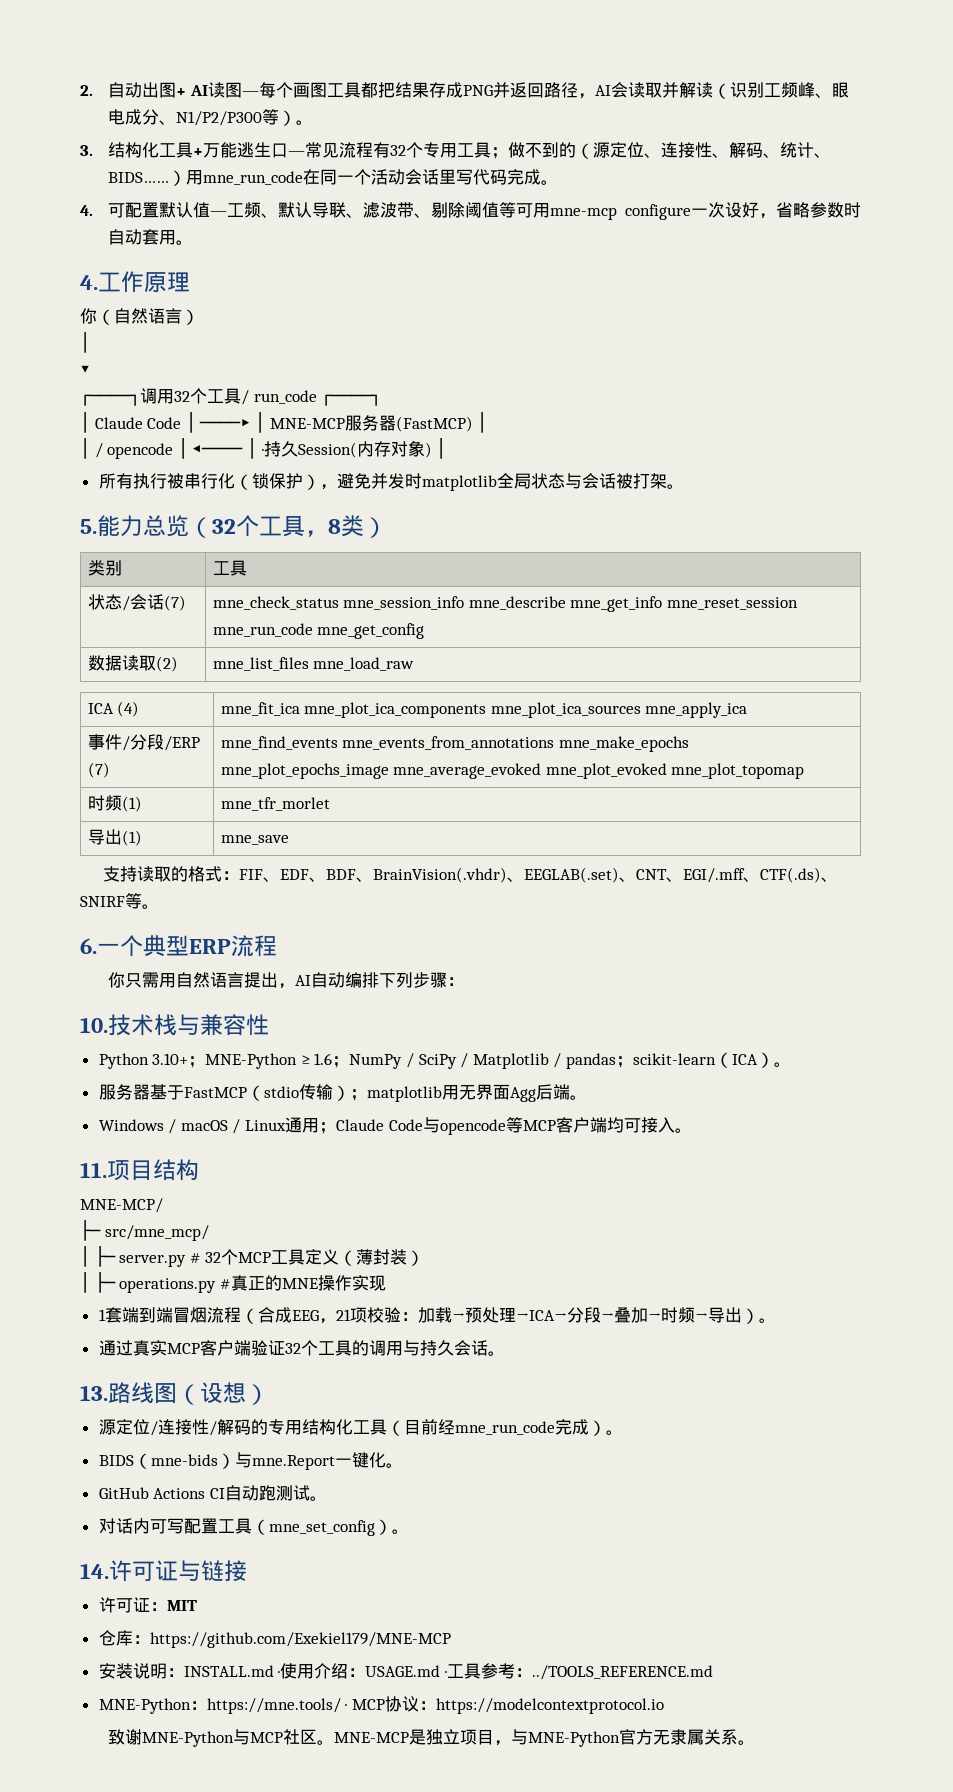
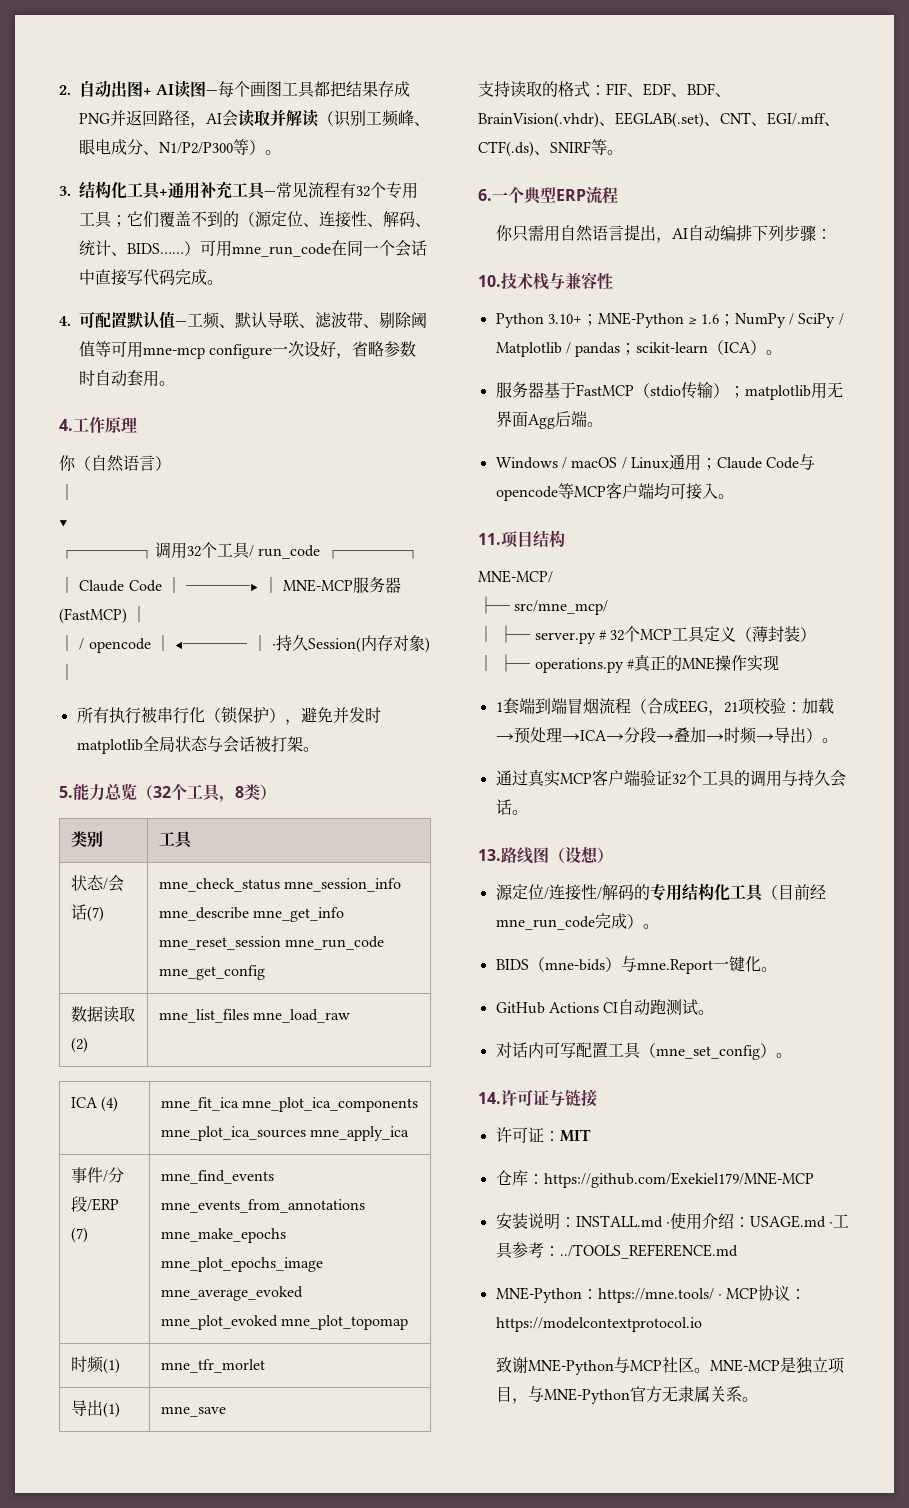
[203,142,289,158] 万能逃生口 -> [168,182,266,200] 通用补充工具
[508,142,526,158] 做 -> [127,211,191,228] 它们覆盖
(187, 178) none -> [200,240,216,256] 可
[371,169,457,185] 活动会话里 -> [395,240,427,257] [79,269,127,286] 会话中直接

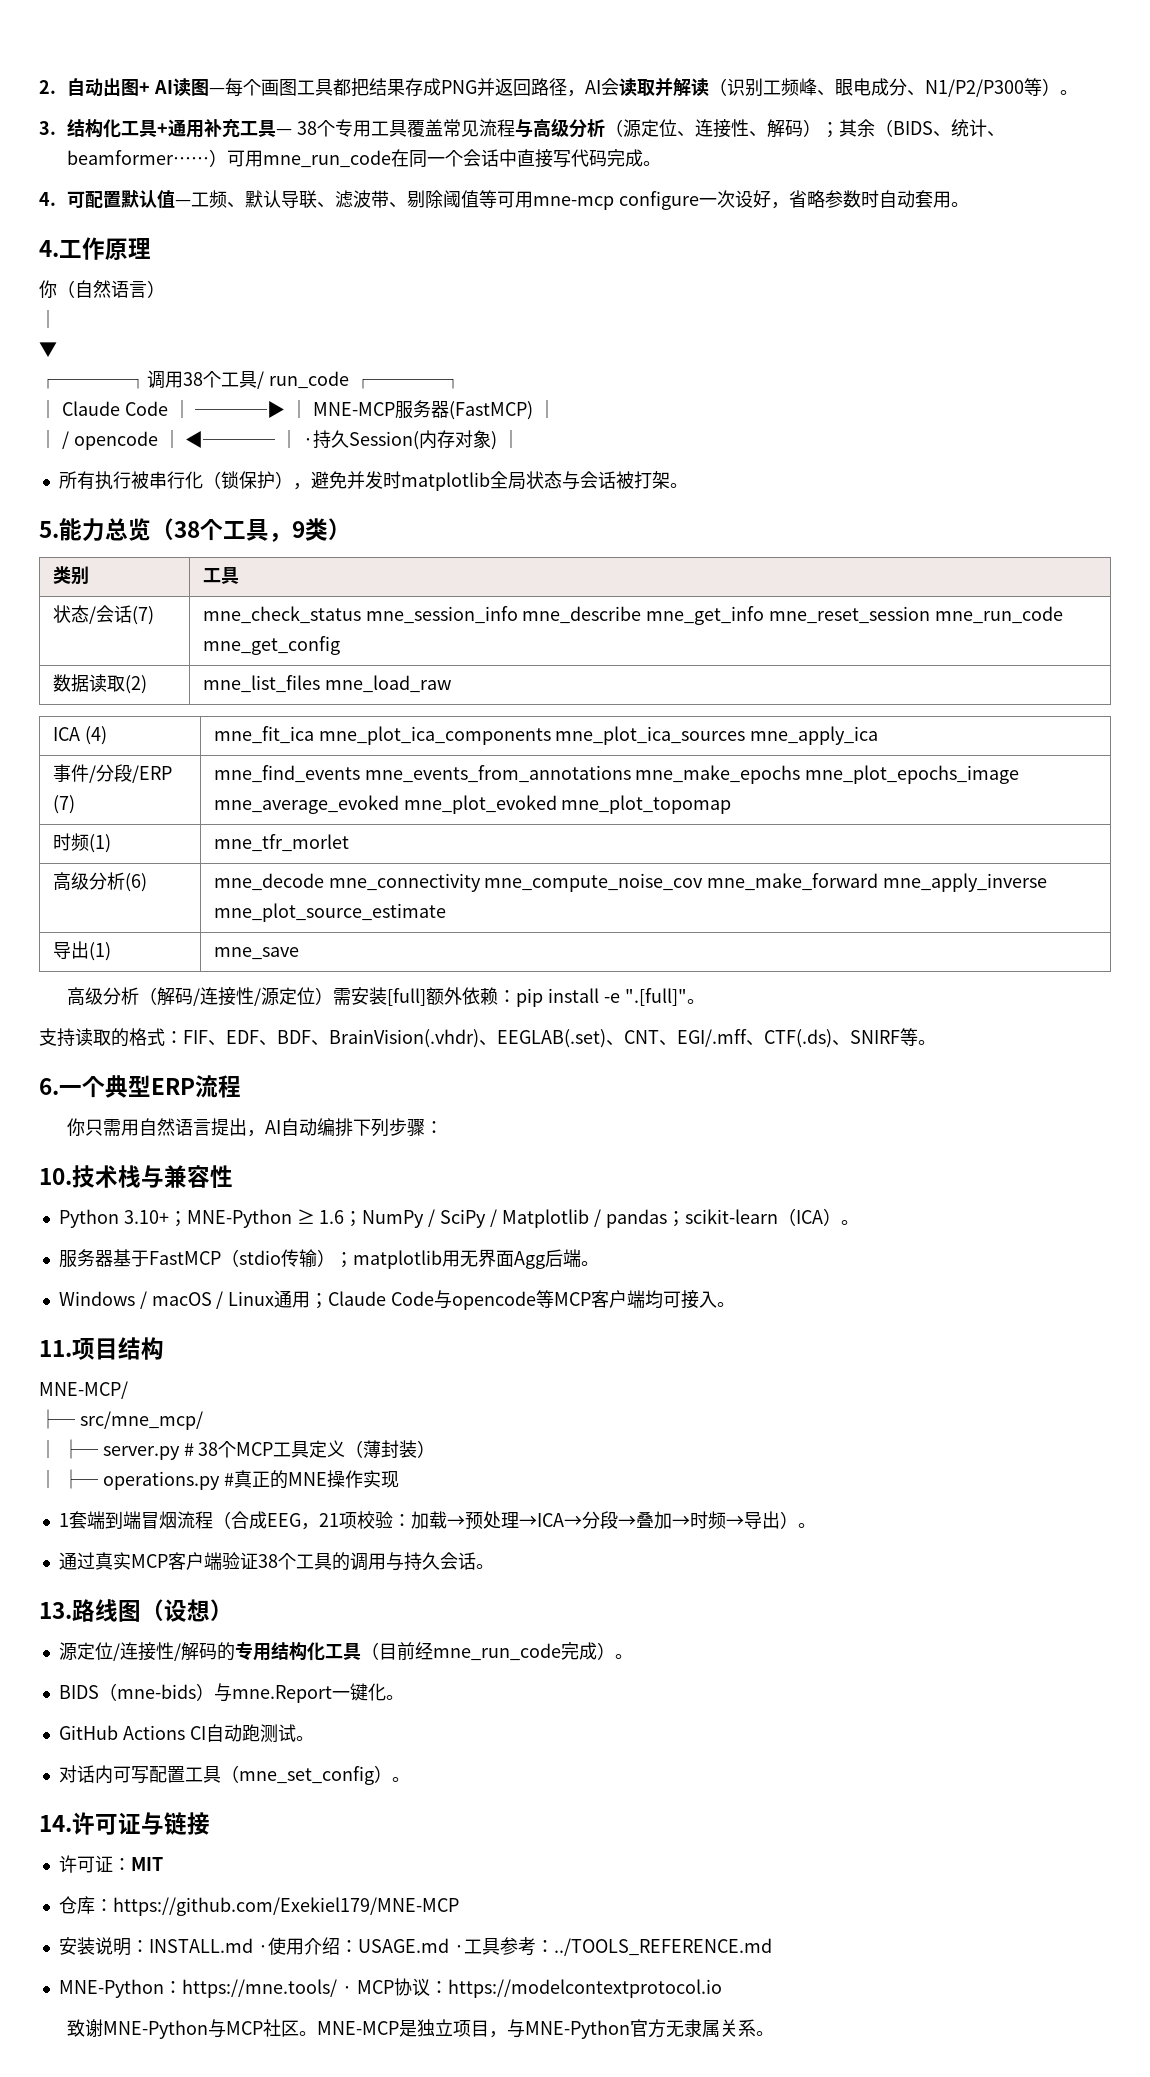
[276,182,418,199] [79,211,239,228] 常见流程有32个专用工具；它们覆盖不到的 -> [297,118,606,138] 38个专用工具覆盖常见流程与高级分析
(415, 219) none -> [803,119,934,138] ）；其余（BIDS
[127,243,184,254] BIDS…… -> [67,150,210,165] beamformer……
[187,546,201,557] 32 -> [183,372,203,386] 38
[153,786,171,798] 32 -> [174,521,200,538] 38
[235,786,244,798] 8 -> [292,521,305,538] 9
[70,1400,120,1418] [160,1406,226,1417] 导出(1) | mne_save -> [52,872,147,892] [213,873,1048,892] [213,903,446,922] [52,941,111,961] [213,947,299,960] [67,987,705,1007] 高级分析(6) | mne_decode mne_connectivity mne_compute_noise_cov mne_make_forward mne_apply_inverse mne_plot_source_estimate // 导出(1) | mne_save // 高级分析（解码/连接性/源定位）需安装[full]额外依赖：pip install -e ".[full]"。
[610,630,625,641] 32 -> [198,1442,219,1456] 38
[671,774,686,785] 32 -> [257,1554,278,1568] 38

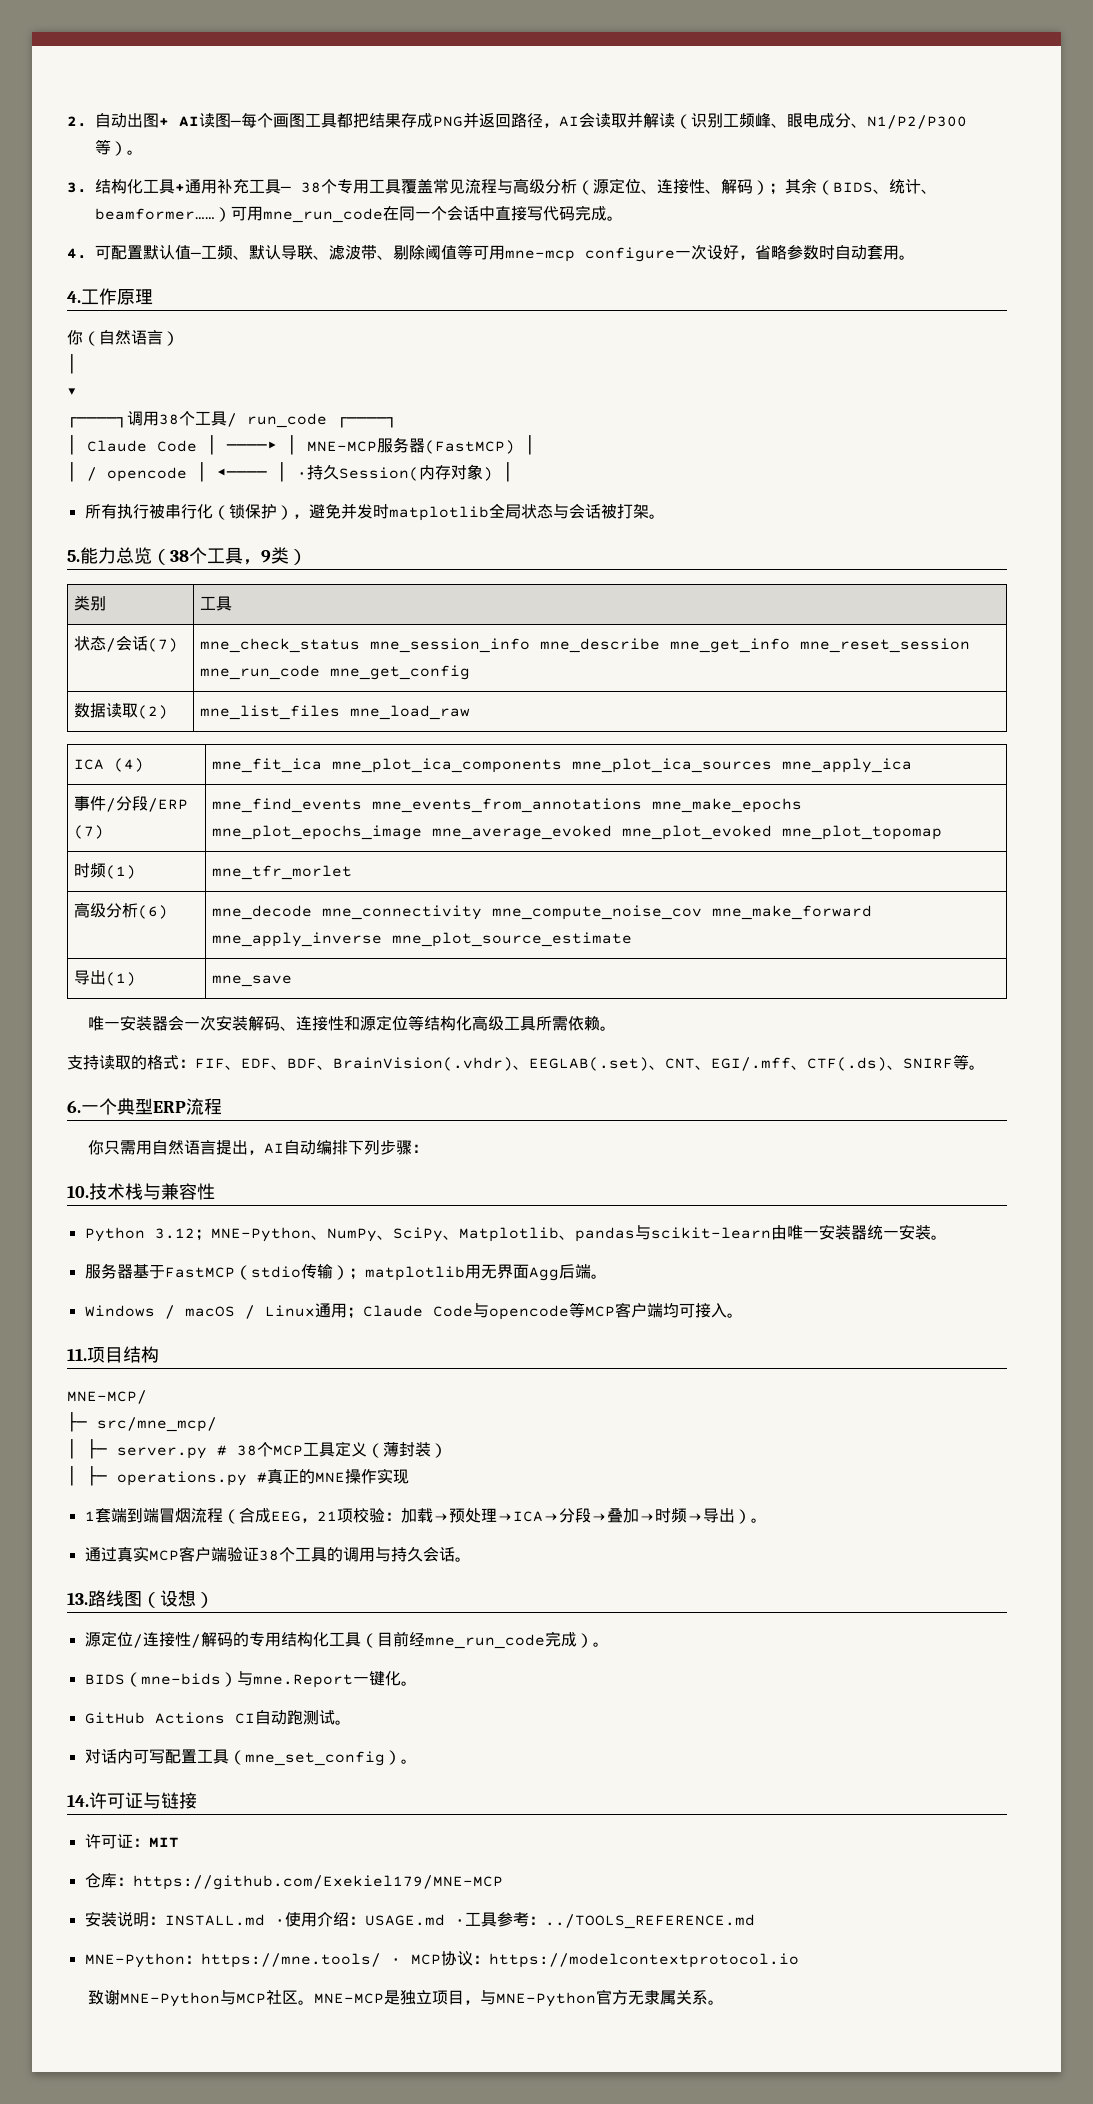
[67,987,687,1007] 高级分析（解码/连接性/源定位）需安装[full]额外依赖：pip install -e ".[full]" -> [87,1015,600,1031] 唯一安装器会一次安装解码、连接性和源定位等结构化高级工具所需依赖
[123,1208,841,1228] 3.10+；MNE-Python ≥ 1.6；NumPy / SciPy / Matplotlib / pandas；scikit-learn（ICA） -> [154,1224,931,1242] 3.12；MNE-Python、NumPy、SciPy、Matplotlib、pandas与scikit-learn由唯一安装器统一安装

